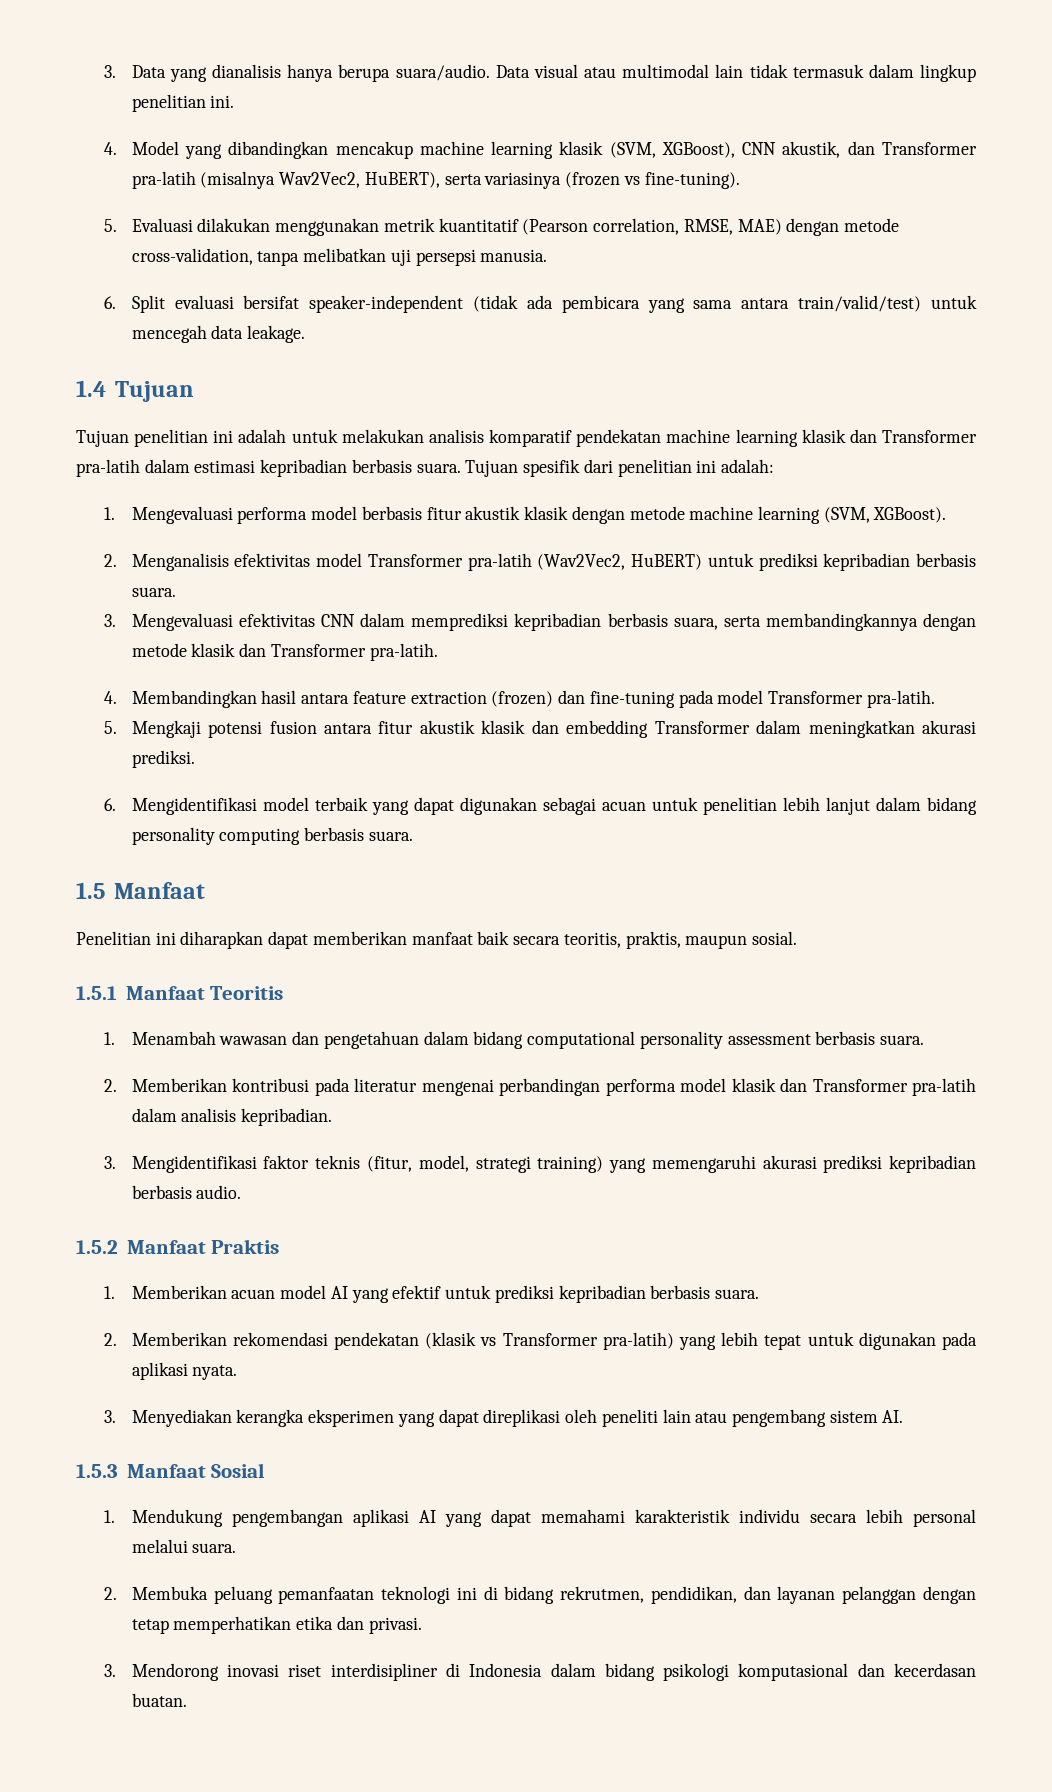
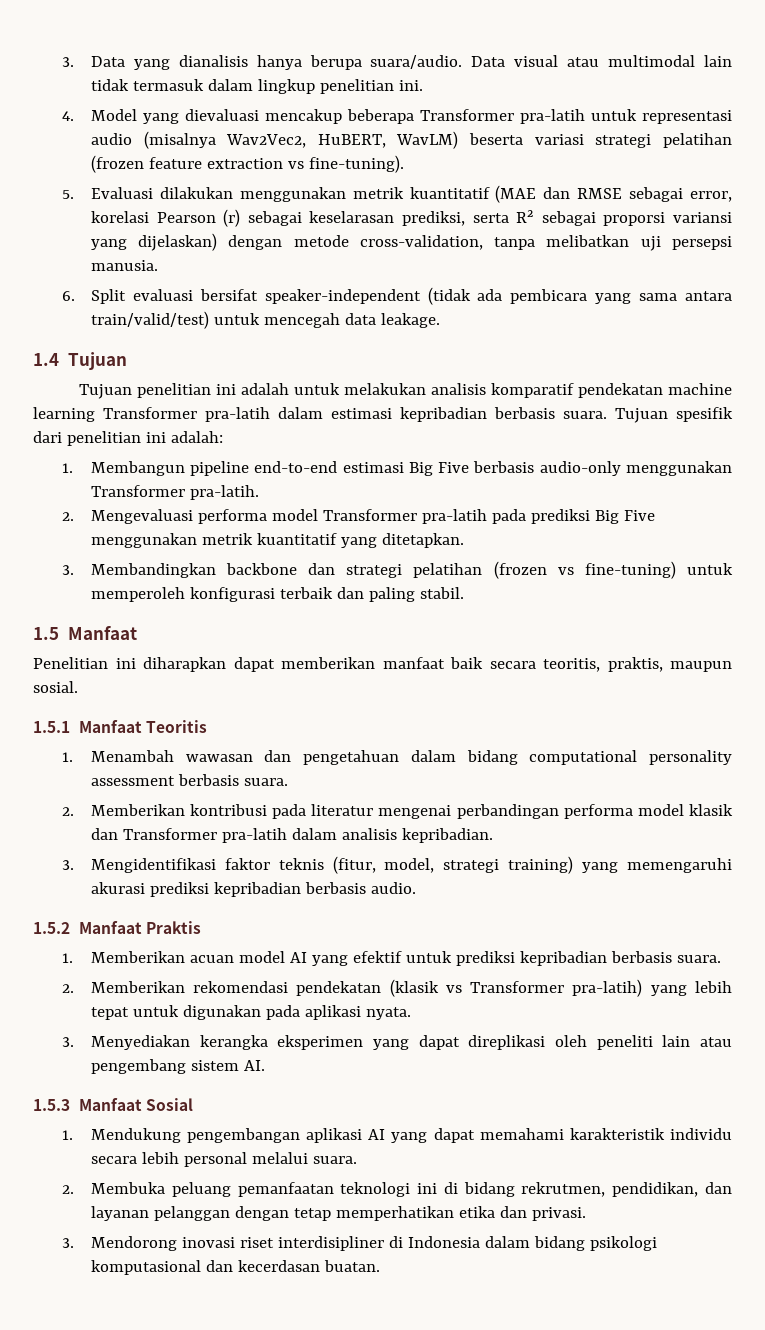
[228,141,978,159] [131,171,621,189] dibandingkan mencakup machine learning klasik (SVM, XGBoost), CNN akustik, dan Transformer pra-latih (misalnya Wav2Vec2, HuBERT), serta variasinya (frozen -> [184,109,732,124] [90,131,732,149] [90,155,283,173] dievaluasi mencakup beberapa Transformer pra-latih untuk representasi audio (misalnya Wav2Vec2, HuBERT, WavLM) beserta variasi strategi pelatihan (frozen feature extraction
[522,218,782,235] (Pearson correlation, RMSE, MAE) -> [495,185,732,203] [90,209,732,227] [90,233,218,251] (MAE dan RMSE sebagai error, korelasi Pearson (r) sebagai keselarasan prediksi, serta R² sebagai proporsi variansi yang dijelaskan)
[801,429,877,443] klasik dan -> (95, 414) none
[131,506,947,524] [103,553,977,571] [131,587,176,597] [103,613,977,631] [131,643,438,661] [103,690,935,708] [103,720,976,738] [131,750,195,768] [103,797,978,815] [131,827,413,845] Mengevaluasi performa model berbasis fitur akustik klasik dengan metode machine learning (SVM, XGBoost). // 2. Menganalisis efektivitas model Transformer pra-latih (Wav2Vec2, HuBERT) untuk prediksi kepribadian berbasis suara. // 3. Mengevaluasi efektivitas CNN dalam memprediksi kepribadian berbasis suara, serta membandingkannya dengan metode klasik dan Transformer pra-latih. // 4. Membandingkan hasil antara feature extraction (frozen) dan fine-tuning pada model Transformer pra-latih. // 5. Mengkaji potensi fusion antara fitur akustik klasik dan embedding Transformer dalam meningkatkan akurasi prediksi. // 6. Mengidentifikasi model terbaik yang dapat digunakan sebagai acuan untuk penelitian lebih lanjut dalam bidang personality computing berbasis suara. -> [90,461,732,476] [90,485,259,500] [61,509,655,524] [90,533,464,548] [61,561,733,579] [90,587,464,602] Membangun pipeline end-to-end estimasi Big Five berbasis audio-only menggunakan Transformer pra-latih. // 2. Mengevaluasi performa model Transformer pra-latih pada prediksi Big Five menggunakan metrik kuantitatif yang ditetapkan. // 3. Membandingkan backbone dan strategi pelatihan (frozen vs fine-tuning) untuk memperoleh konfigurasi terbaik dan paling stabil.

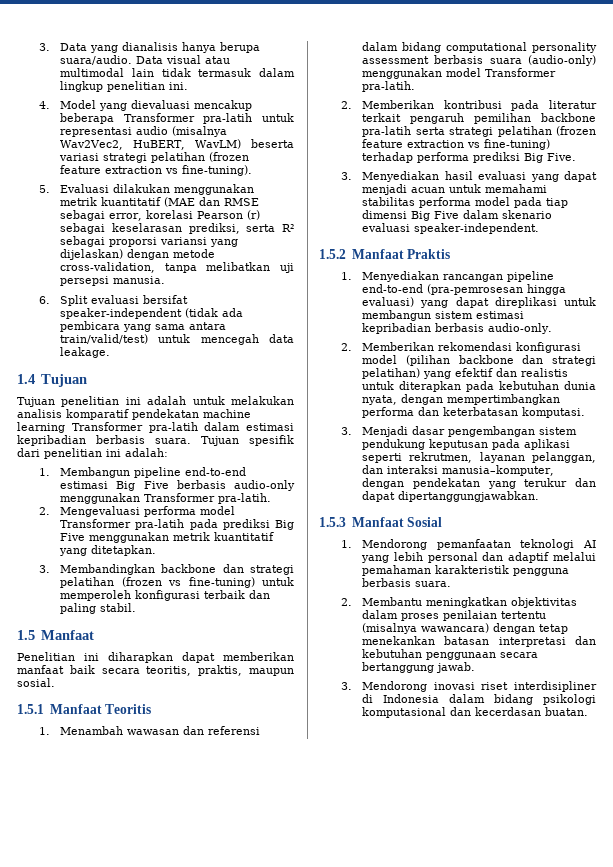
[303,750,400,765] pengetahuan -> [208,726,261,735] referensi
[243,778,288,786] suara. -> [489,55,596,66] [362,68,557,79] [362,81,416,92] suara (audio-only) menggunakan model Transformer pra-latih.
[378,804,733,819] [90,828,493,843] [61,856,732,874] [90,882,416,897] [33,921,202,934] [61,951,721,966] mengenai perbandingan performa model klasik dan Transformer pra-latih dalam analisis kepribadian. // 3. Mengidentifikasi faktor teknis (fitur, model, strategi training) yang memengaruhi akurasi prediksi kepribadian berbasis audio. // 1.5.2 Manfaat Praktis // 1. Memberikan acuan model AI yang efektif untuk prediksi kepribadian berbasis suara. -> [362,113,596,124] [362,126,596,137] [362,139,551,150] [362,152,577,163] [340,171,597,182] [362,184,548,195] [362,197,569,208] [362,210,553,221] [362,223,540,234] [319,249,451,259] [340,271,555,282] [362,284,567,295] [362,297,596,308] [362,310,525,321] [362,323,553,334] terkait pengaruh pemilihan backbone pra-latih serta strategi pelatihan (frozen feature extraction vs fine-tuning) terhadap performa prediksi Big Five. // 3. Menyediakan hasil evaluasi yang dapat menjadi acuan untuk memahami stabilitas performa model pada tiap dimensi Big Five dalam skenario evaluasi speaker-independent. // 1.5.2 Manfaat Praktis // 1. Menyediakan rancangan pipeline end-to-end (pra-pemrosesan hingga evaluasi) yang dapat direplikasi untuk membangun sistem estimasi kepribadian berbasis audio-only.
[296,979,732,997] [90,1005,411,1020] [61,1035,733,1050] [90,1059,265,1074] [33,1098,194,1111] [61,1128,732,1143] [90,1152,357,1167] [61,1182,733,1197] [90,1206,586,1221] pendekatan (klasik vs Transformer pra-latih) yang lebih tepat untuk digunakan pada aplikasi nyata. // 3. Menyediakan kerangka eksperimen yang dapat direplikasi oleh peneliti lain atau pengembang sistem AI. // 1.5.3 Manfaat Sosial // 1. Mendukung pengembangan aplikasi AI yang dapat memahami karakteristik individu secara lebih personal melalui suara. // 2. Membuka peluang pemanfaatan teknologi ini di bidang rekrutmen, pendidikan, dan layanan pelanggan dengan tetap memperhatikan etika dan privasi. -> [516,342,582,353] [362,355,596,366] [362,368,569,379] [362,381,596,392] [362,394,561,405] [362,407,586,418] [340,426,578,437] [362,439,571,450] [362,452,596,463] [362,465,555,476] [362,478,596,489] [362,491,540,502] [319,517,443,527] [340,539,596,550] [361,552,596,563] [362,565,570,576] [362,578,452,587] [340,597,578,608] [362,610,547,621] [362,623,569,634] [362,636,596,647] [362,649,539,660] [362,662,476,673] konfigurasi model (pilihan backbone dan strategi pelatihan) yang efektif dan realistis untuk diterapkan pada kebutuhan dunia nyata, dengan mempertimbangkan performa dan keterbatasan komputasi. // 3. Menjadi dasar pengembangan sistem pendukung keputusan pada aplikasi seperti rekrutmen, layanan pelanggan, dan interaksi manusia–komputer, dengan pendekatan yang terukur dan dapat dipertanggungjawabkan. // 1.5.3 Manfaat Sosial // 1. Mendorong pemanfaatan teknologi AI yang lebih personal dan adaptif melalui pemahaman karakteristik pengguna berbasis suara. // 2. Membantu meningkatkan objektivitas dalam proses penilaian tertentu (misalnya wawancara) dengan tetap menekankan batasan interpretasi dan kebutuhan penggunaan secara bertanggung jawab.

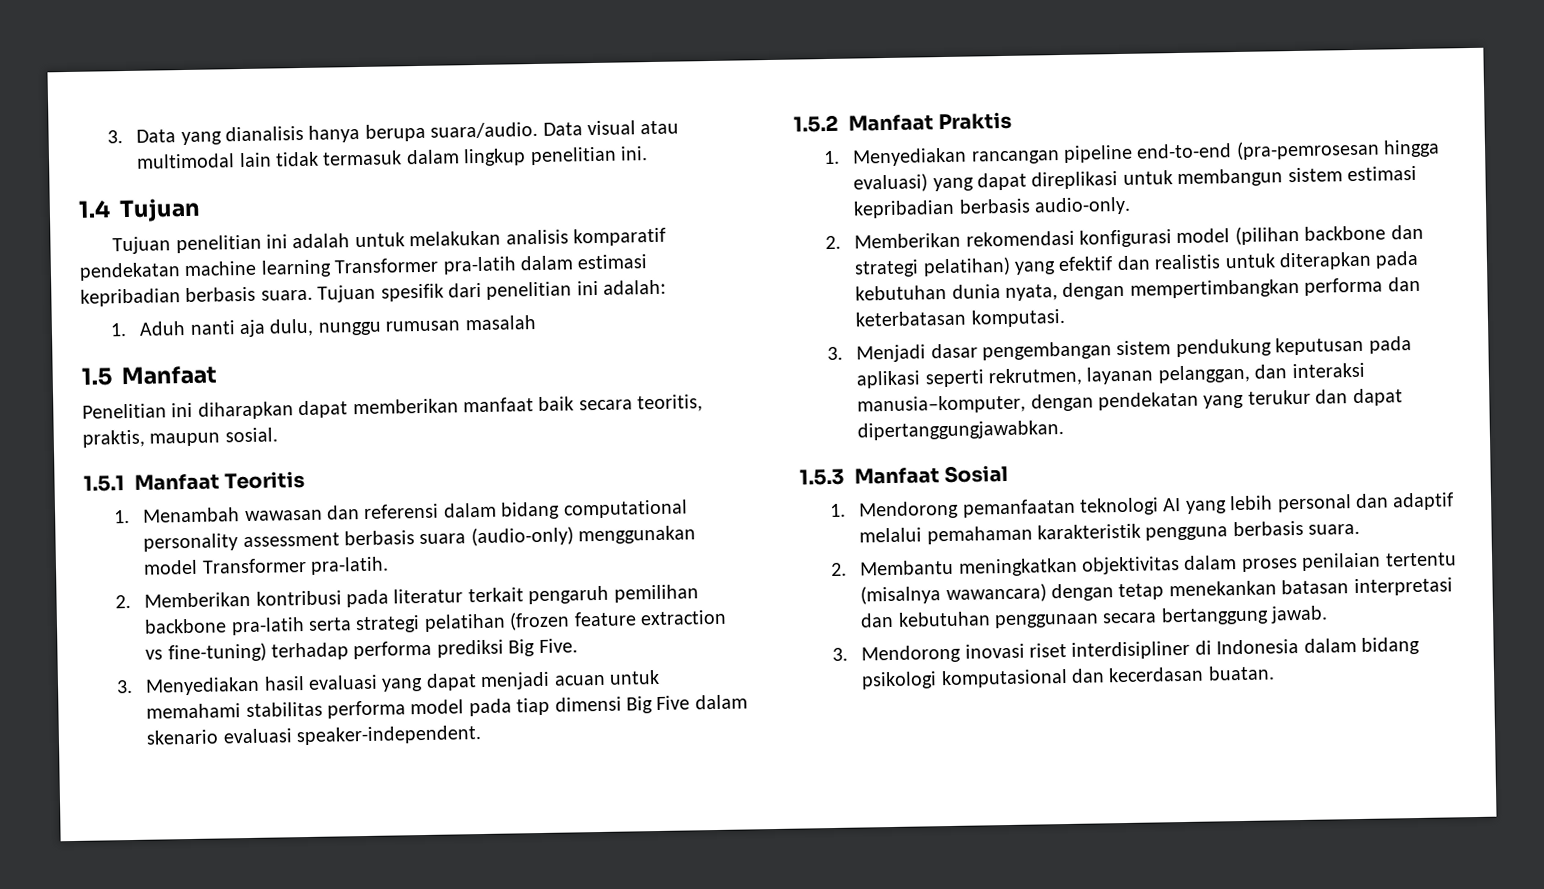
[38,100,253,111] [60,113,294,124] [60,126,228,137] [60,139,294,150] [59,152,250,163] [60,165,253,176] [38,184,255,195] [60,197,260,207] [60,210,261,221] [60,223,294,234] [60,236,239,247] [60,249,216,260] [60,262,294,273] [60,276,166,286] [38,295,189,306] [60,308,244,319] [60,321,227,332] [60,334,294,345] [60,347,111,358] // 4. Model yang dievaluasi mencakup beberapa Transformer pra-latih untuk representasi audio (misalnya Wav2Vec2, HuBERT, WavLM) beserta variasi strategi pelatihan (frozen feature extraction vs fine-tuning). // 5. Evaluasi dilakukan menggunakan metrik kuantitatif (MAE dan RMSE sebagai error, korelasi Pearson (r) sebagai keselarasan prediksi, serta R² sebagai proporsi variansi yang dijelaskan) dengan metode cross-validation, tanpa melibatkan uji persepsi manusia. // 6. Split evaluasi bersifat speaker-independent (tidak ada pembicara yang sama antara train/valid/test) untuk mencegah data leakage. -> (649, 153) none
[60,467,247,478] [60,480,295,491] [60,493,272,504] [38,506,236,517] [60,519,294,530] [60,532,275,543] [59,545,157,556] [38,564,294,575] [60,577,294,588] [60,590,271,601] [60,603,137,614] Membangun pipeline end-to-end estimasi Big Five berbasis audio-only menggunakan Transformer pra-latih. // 2. Mengevaluasi performa model Transformer pra-latih pada prediksi Big Five menggunakan metrik kuantitatif yang ditetapkan. // 3. Membandingkan backbone dan strategi pelatihan (frozen vs fine-tuning) untuk memperoleh konfigurasi terbaik dan paling stabil. -> [139,315,536,338] Aduh nanti aja dulu, nunggu rumusan masalah

